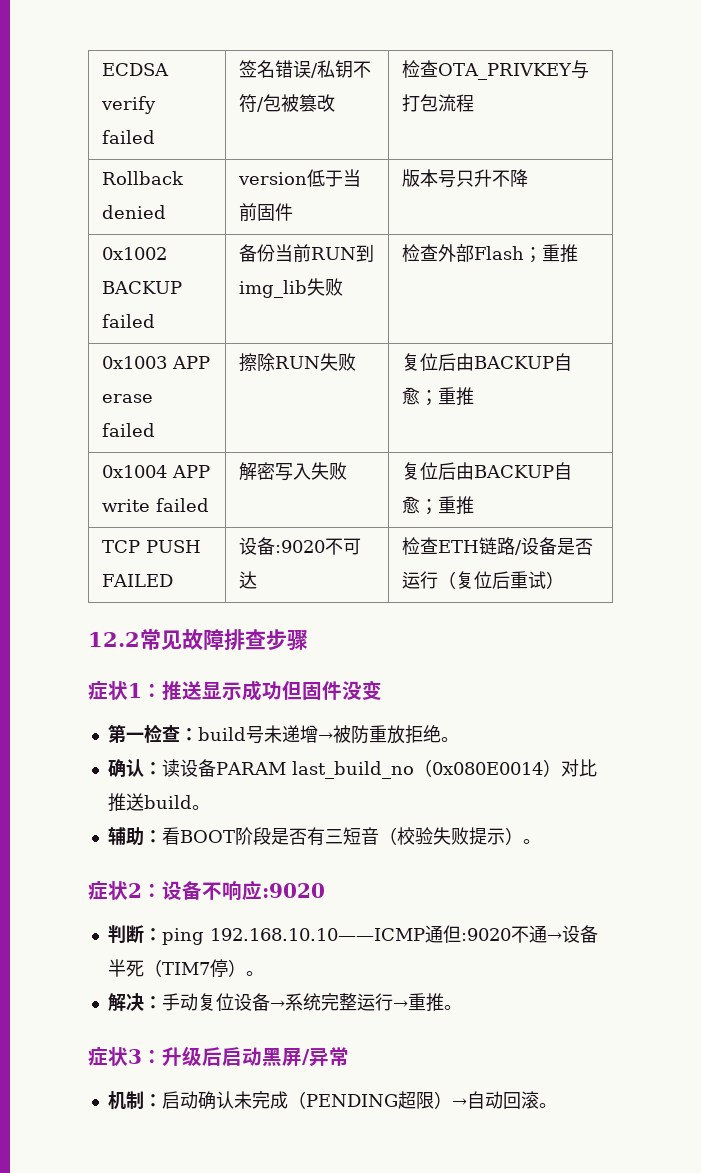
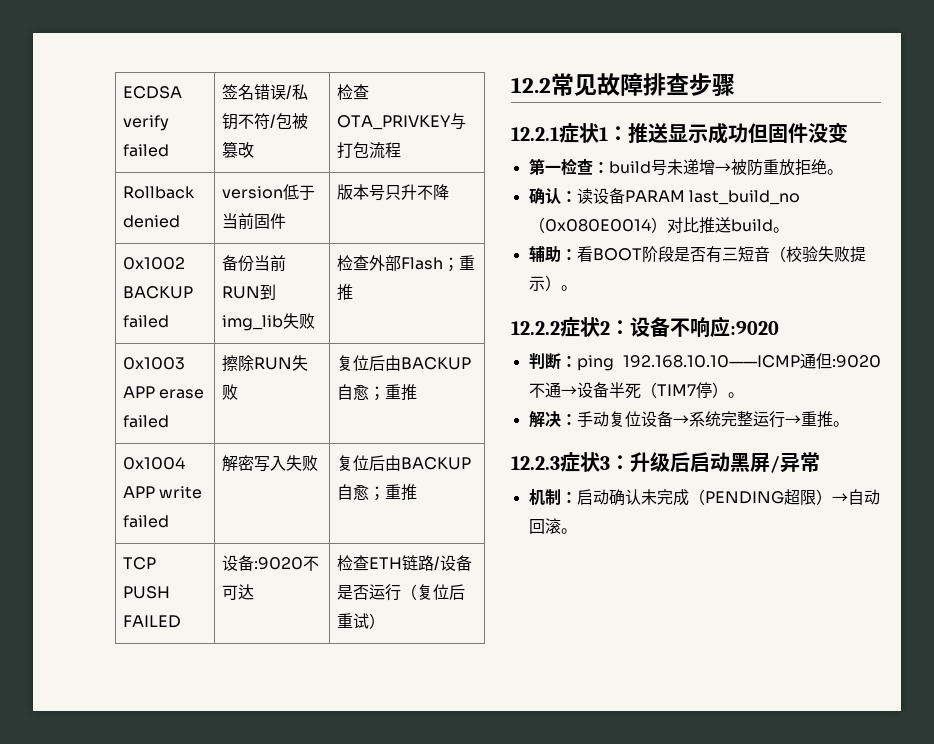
(308, 640) none -> [511,127,559,141] 12.2.1
(541, 841) none -> [511,321,560,335] 12.2.2
(462, 1007) none -> [511,456,560,470] 12.2.3

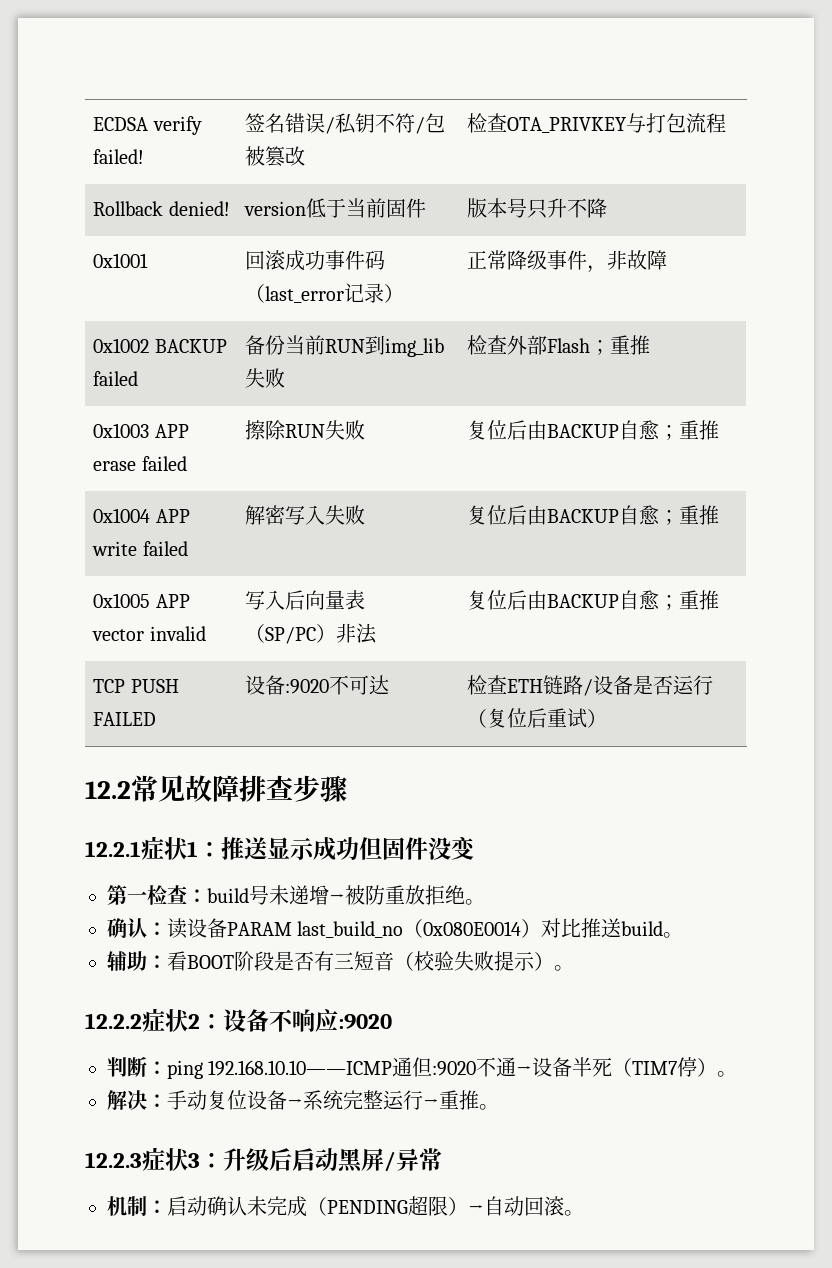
[123,144,170,157] failed -> [93,149,145,164] failed!
[123,215,181,228] denied -> [168,201,230,216] denied!
(450, 192) none -> [93,253,149,268] [245,250,386,271] [245,283,405,303] [467,250,668,273] // 0x1001 | 回滚成功事件码（last_error记录） | 正常降级事件，非故障
(418, 492) none -> [93,593,190,608] [92,626,206,641] [245,590,366,610] [245,623,378,644] [467,590,720,610] // 0x1005 APP vector invalid | 写入后向量表（SP/PC）非法 | 复位后由BACKUP自愈；重推

